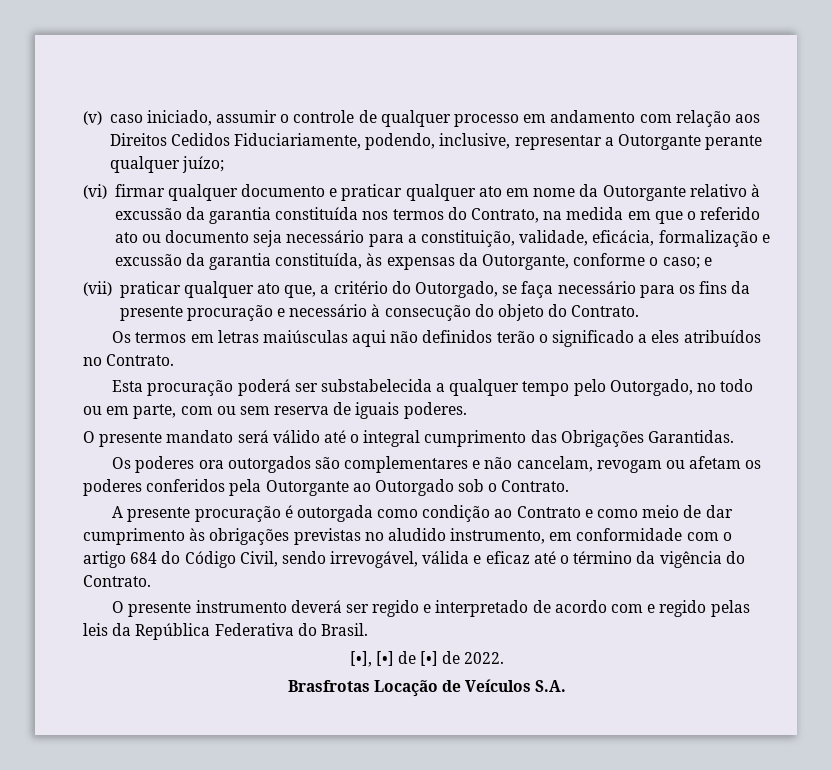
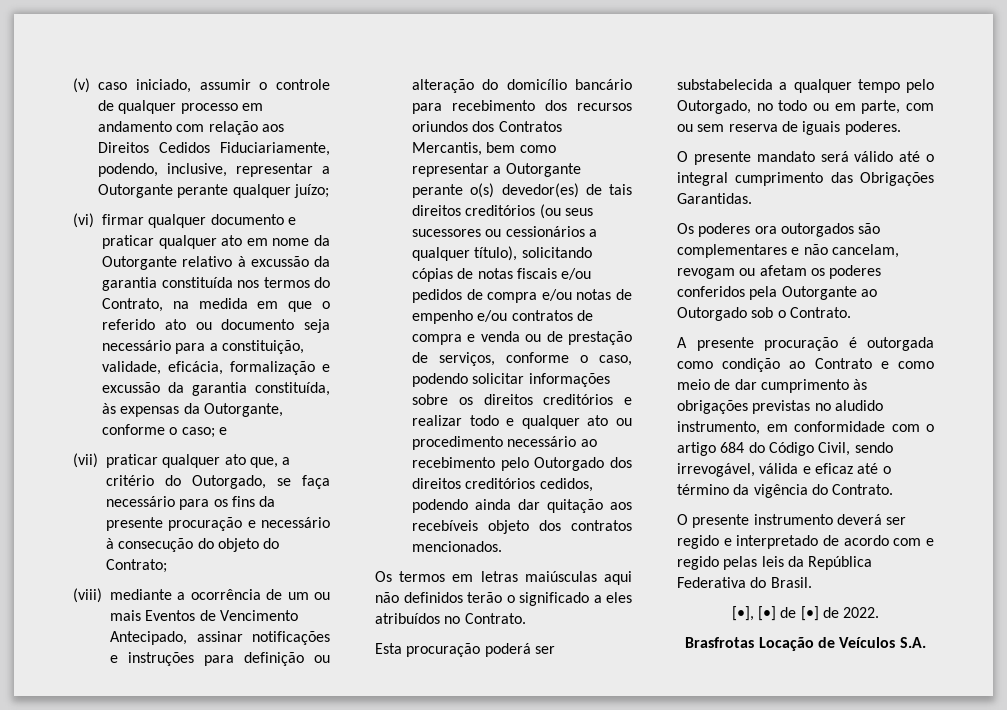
[571,305,640,317] Contrato. -> [106,559,167,573] [73,588,330,603] [110,610,298,621] [110,631,330,645] [110,652,330,666] [412,79,632,93] [412,100,632,114] [412,121,562,132] [412,142,556,156] [412,163,581,177] [412,183,632,198] [412,204,593,219] [412,226,597,237] [412,246,592,261] [412,268,592,282] [412,289,632,303] [412,310,593,324] [412,331,632,345] [412,352,632,366] [412,373,610,387] [412,394,632,405] [412,415,632,429] [412,436,597,450] [412,457,632,471] [412,478,593,492] [412,499,632,513] [412,520,632,534] [412,541,502,552] Contrato; // (viii) mediante a ocorrência de um ou mais Eventos de Vencimento Antecipado, assinar notificações e instruções para definição ou alteração do domicílio bancário para recebimento dos recursos oriundos dos Contratos Mercantis, bem como representar a Outorgante perante o(s) devedor(es) de tais direitos creditórios (ou seus sucessores ou cessionários a qualquer título), solicitando cópias de notas fiscais e/ou pedidos de compra e/ou notas de empenho e/ou contratos de compra e venda ou de prestação de serviços, conforme o caso, podendo solicitar informações sobre os direitos creditórios e realizar todo e qualquer ato ou procedimento necessário ao recebimento pelo Outorgado dos direitos creditórios cedidos, podendo ainda dar quitação aos recebíveis objeto dos contratos mencionados.

